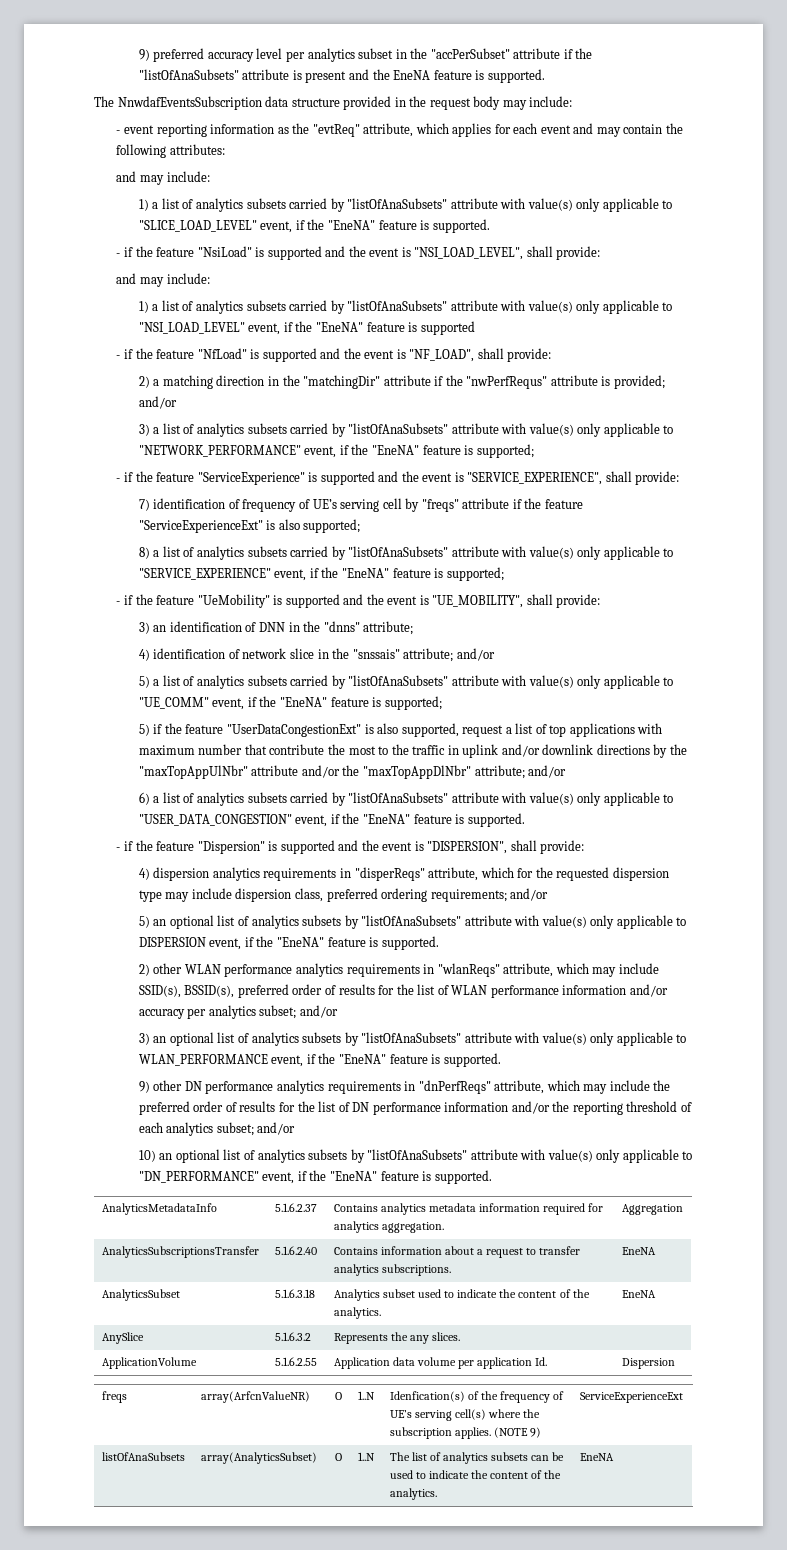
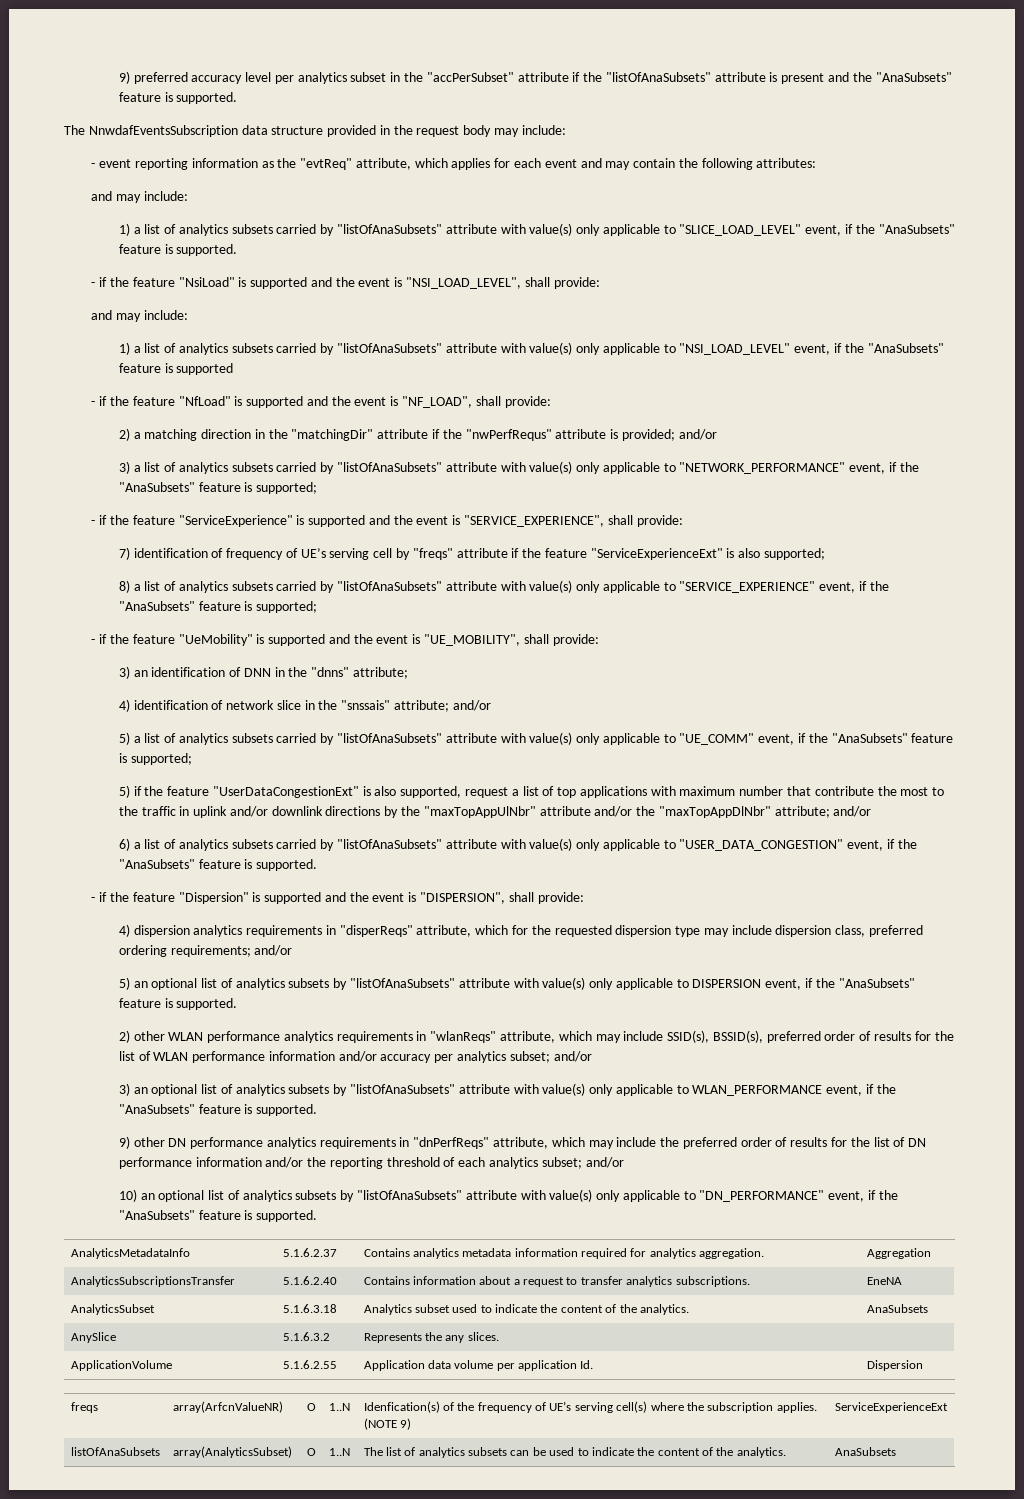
[393,70,431,80] EneNA -> [875,72,952,82] "AnaSubsets"
[327,220,375,230] "EneNA" -> [878,224,955,234] "AnaSubsets"
[315,322,363,332] "EneNA" -> [867,343,944,353] "AnaSubsets"
[371,445,419,455] "EneNA" -> [118,482,195,492] "AnaSubsets"
[341,568,389,578] "EneNA" -> [118,601,195,611] "AnaSubsets"
[279,697,327,707] "EneNA" -> [831,733,908,743] "AnaSubsets"
[362,814,410,824] "EneNA" -> [118,859,195,869] "AnaSubsets"
[276,937,324,947] "EneNA" -> [838,978,915,988] "AnaSubsets"
[338,1054,386,1064] "EneNA" -> [118,1104,195,1114] "AnaSubsets"
[329,1171,377,1181] "EneNA" -> [118,1210,195,1220] "AnaSubsets"
[621,1290,656,1298] EneNA -> [866,1304,928,1313] AnaSubsets
[579,1453,614,1461] EneNA -> [834,1447,896,1456] AnaSubsets

